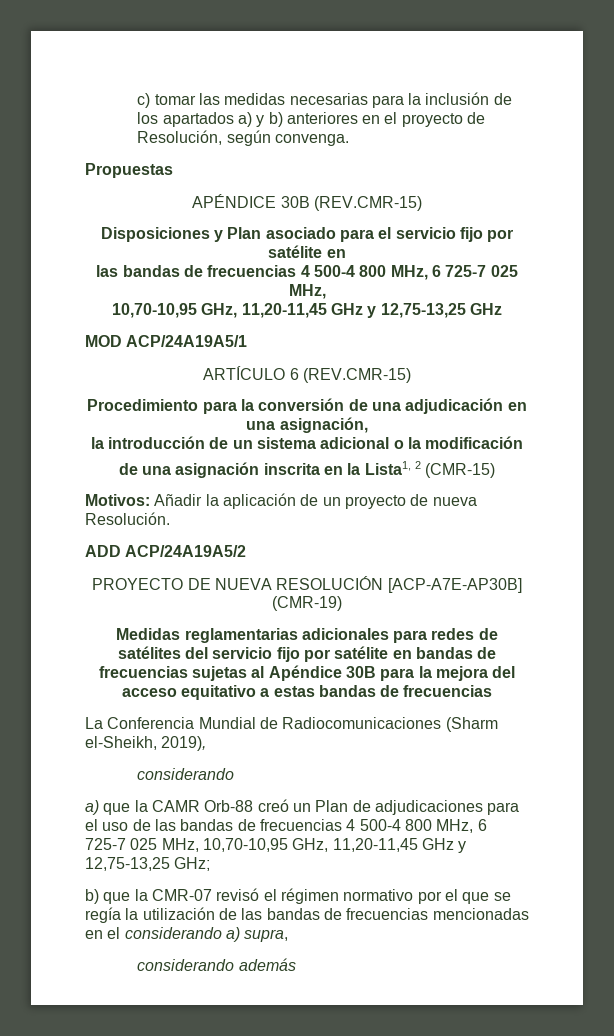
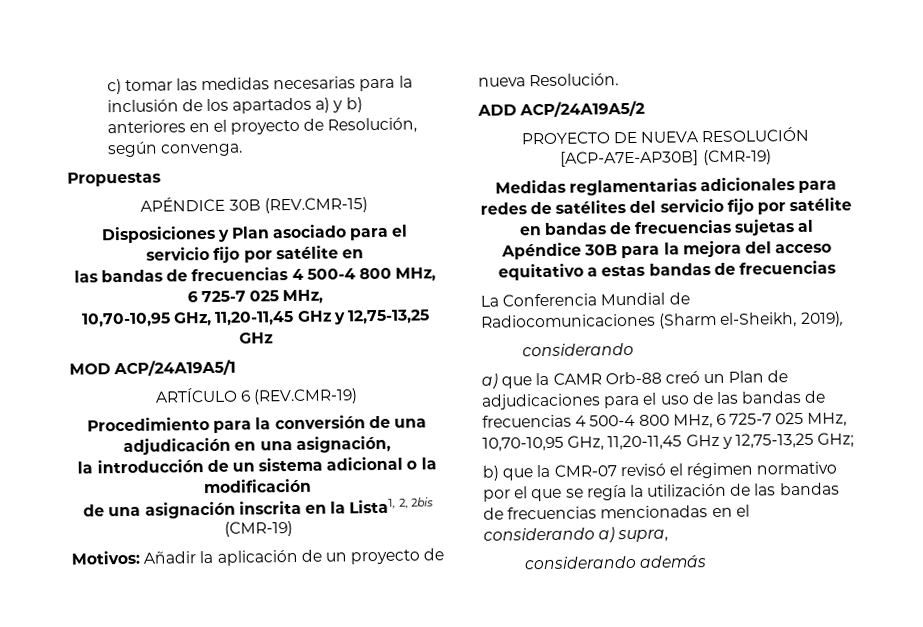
[302,368,411,383] (REV.CMR-15) -> [253,388,359,405] (REV.CMR-19)
[414,461,496,478] 2 (CMR-15) -> [398,497,434,509] [223,521,293,537] 2, 2bis (CMR-19)

